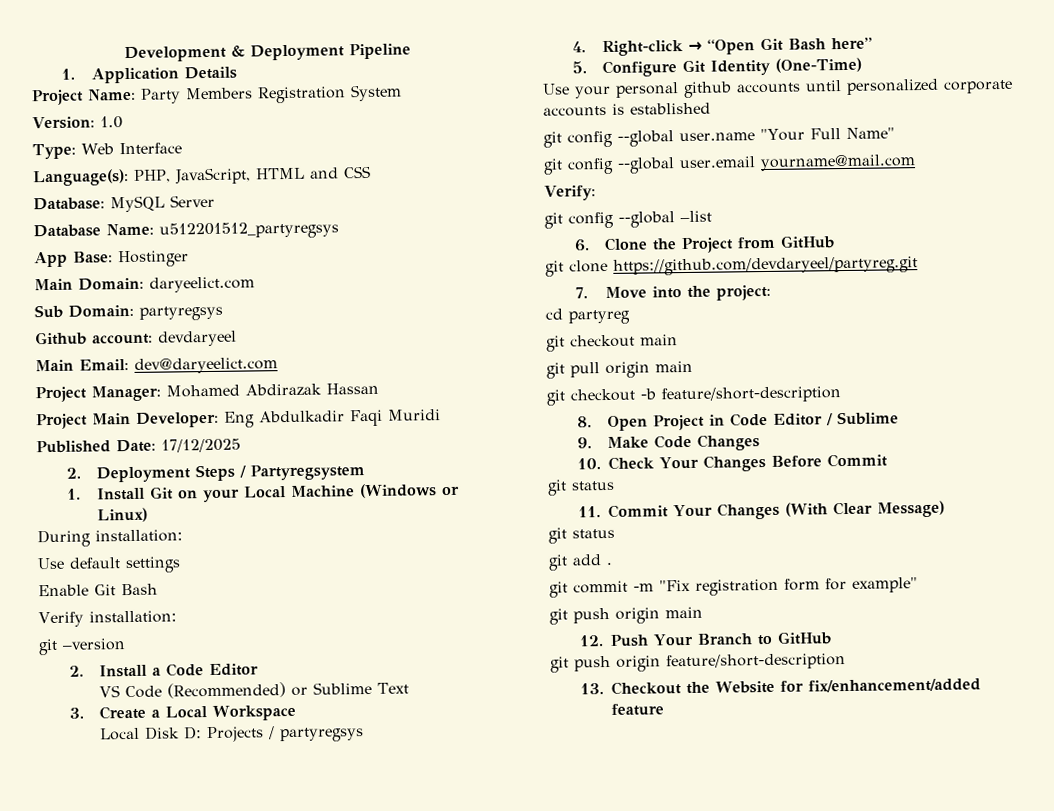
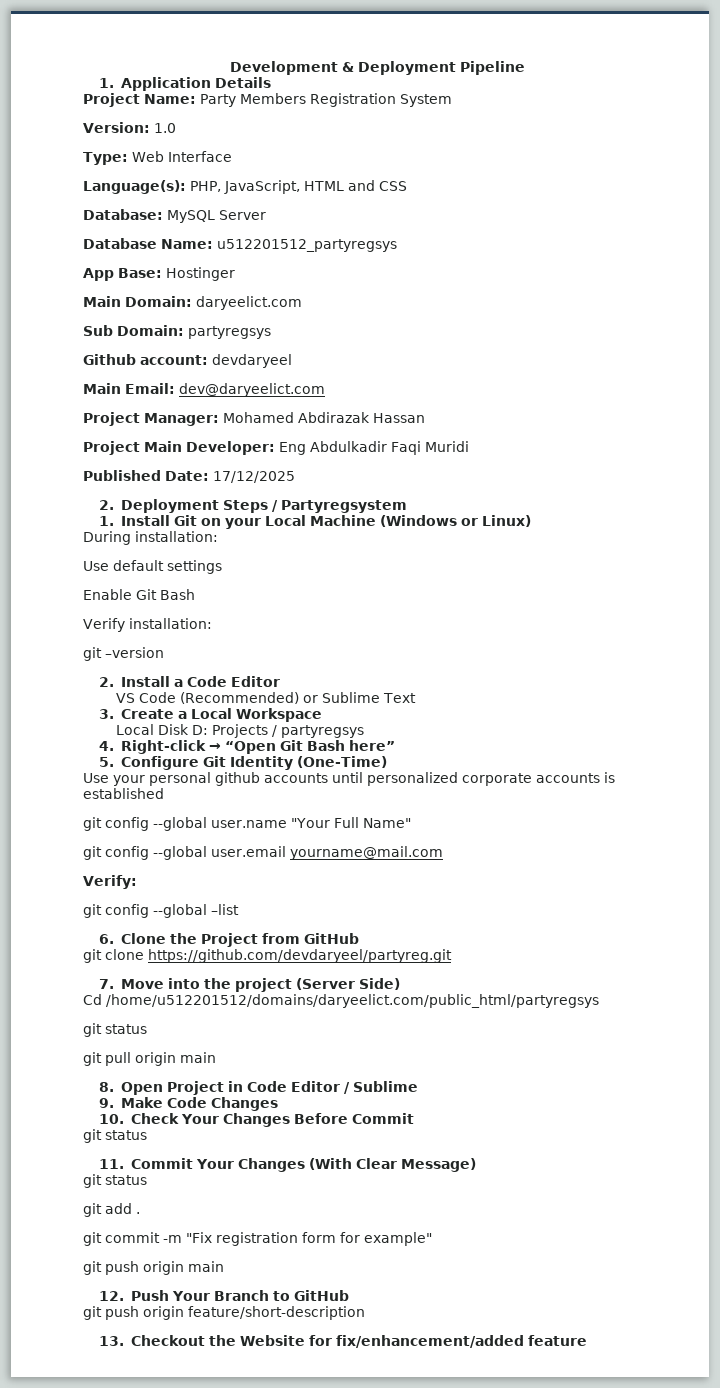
[716,284,772,301] [545,308,630,325] [546,334,678,352] project: // cd partyreg // git checkout main -> [235,978,401,992] [83,994,599,1008] [83,1023,147,1037] project (Server Side) // Cd /home/u512201512/domains/daryeelict.com/public_html/partyregsys // git status
[546,386,841,406] // git checkout -b feature/short-description -> (216, 1057) none

